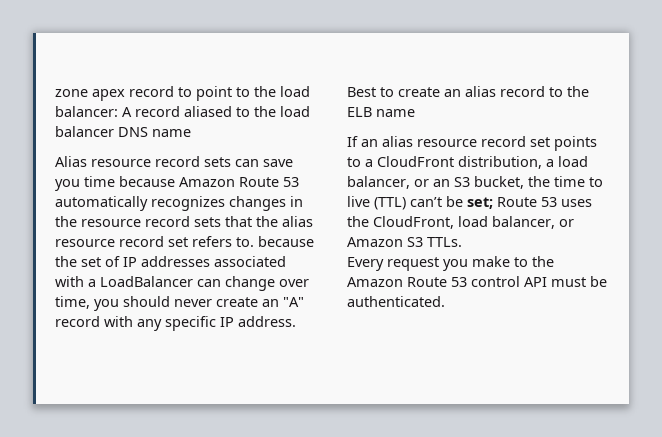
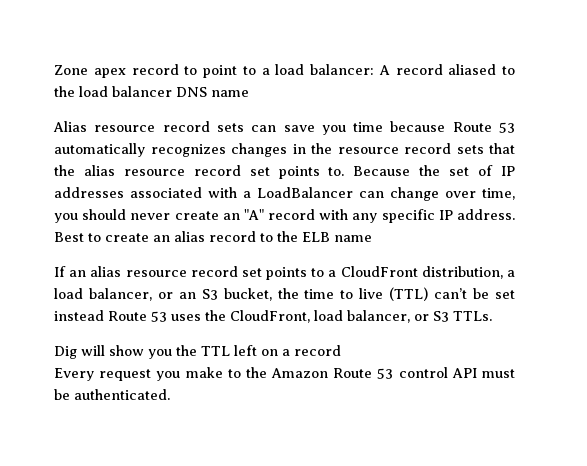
[55,89,88,97] zone -> [54,65,88,75] Zone
[254,86,276,97] the -> [261,68,270,75] a
[179,177,235,187] Amazon -> (446, 126) none
[192,236,314,247] refers to. because -> [278,166,411,179] points to. Because
[467,197,493,209] set; -> [494,290,515,299] [54,310,104,321] set instead
[347,237,403,247] Amazon -> (429, 317) none
(462, 242) none -> [54,345,341,359] // Dig will show you the TTL left on a record

